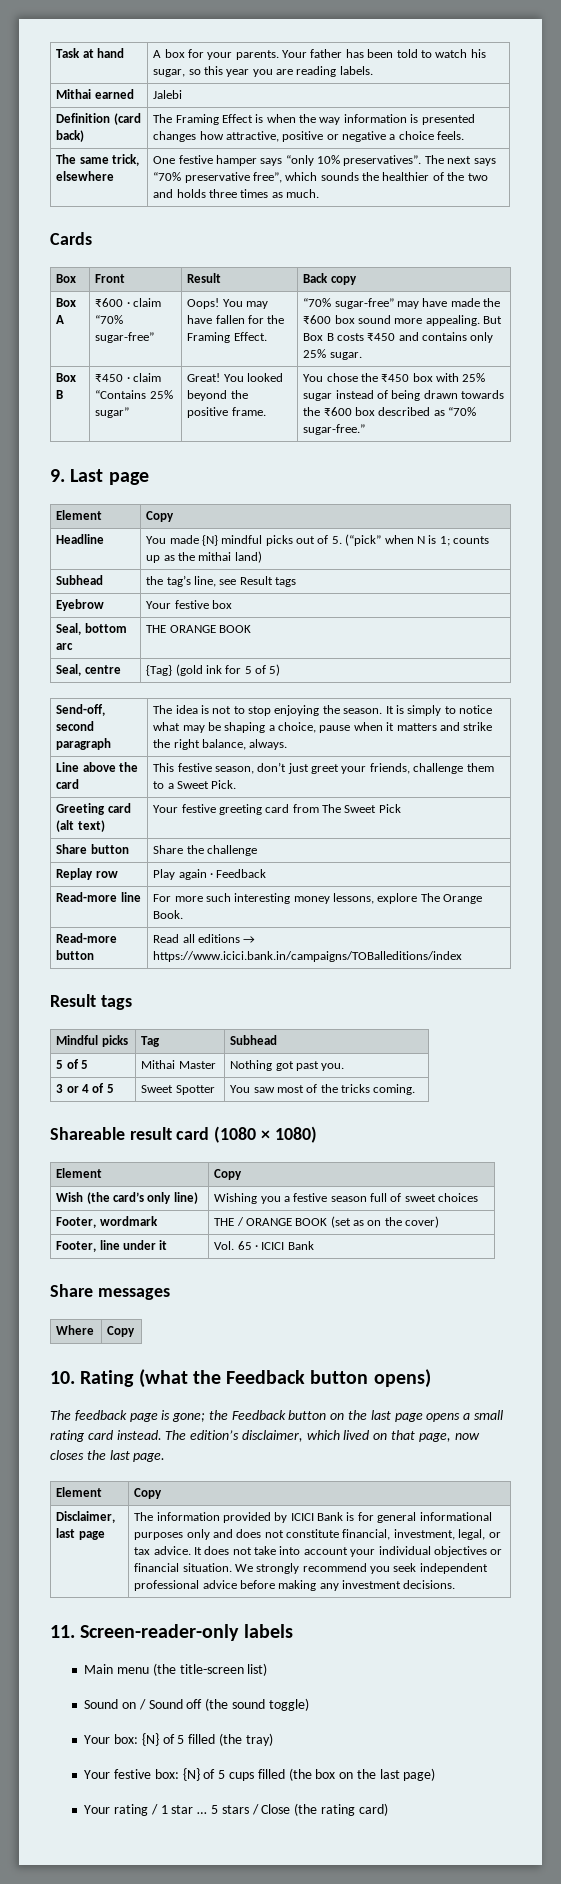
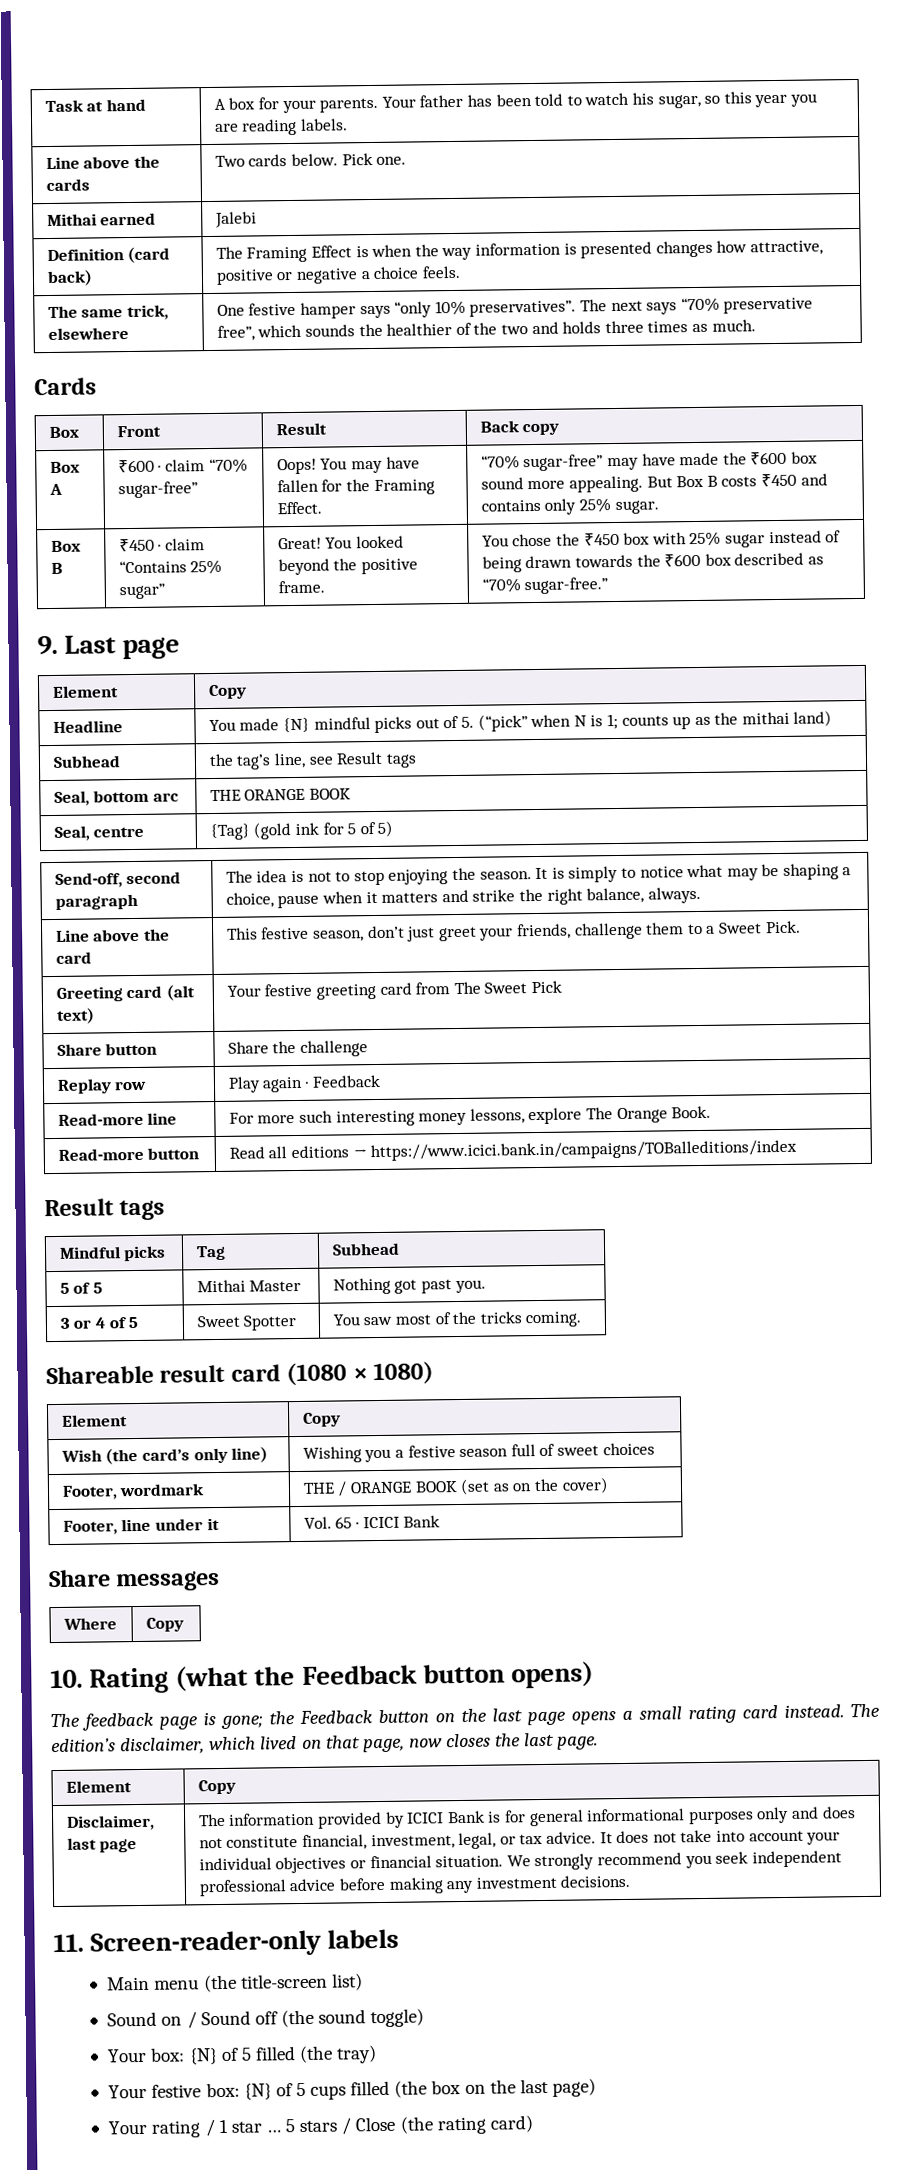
(373, 70) none -> [45,155,161,170] [45,178,90,192] [214,152,407,167] // Line above the cards | Two cards below. Pick one.
[56,599,105,611] [146,600,232,609] // Eyebrow | Your festive box -> (417, 760) none

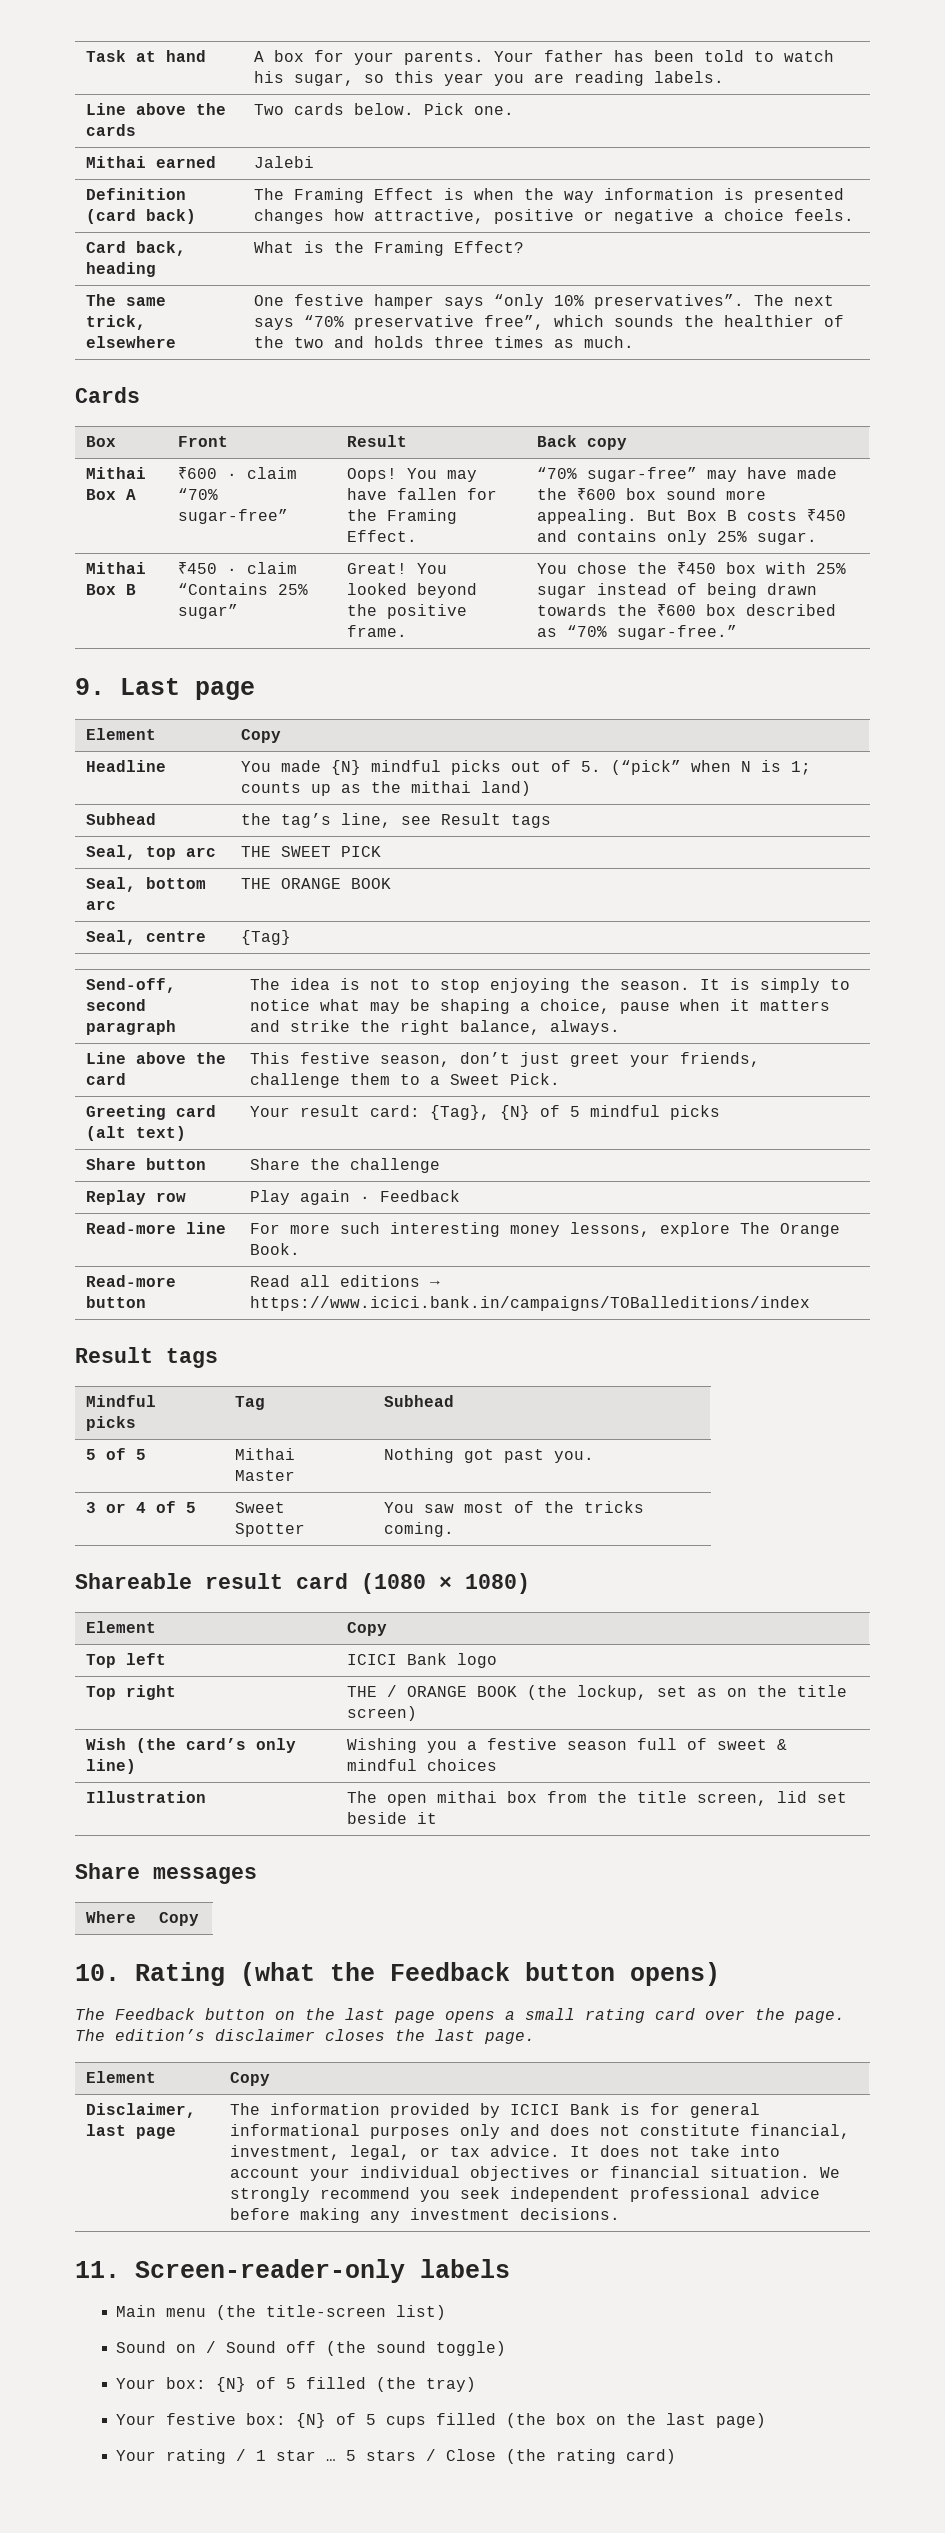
(460, 272) none -> [86,241,187,256] [86,262,157,277] [254,241,525,256] // Card back, heading | What is the Framing Effect?
(560, 429) none -> [86,467,147,479] Mithai
(659, 507) none -> [86,562,147,574] Mithai
(417, 760) none -> [86,845,217,860] [241,846,382,857] // Seal, top arc | THE SWEET PICK
[253,820,394,840] (gold ink for 5 of 5) -> (292, 937) none
[264,980,562,1000] festive greeting card from The Sweet Pick -> [300,1105,721,1120] result card: {Tag}, {N} of 5 mindful picks
(341, 1419) none -> [86,1653,167,1668] [347,1653,498,1668] [86,1685,177,1700] [347,1685,848,1700] [347,1706,418,1721] // Top left | ICICI Bank logo // Top right | THE / ORANGE BOOK (the lockup, set as on the title screen)
(599, 1450) none -> [777,1739,788,1750] [347,1759,418,1771] & mindful
[61,1483,206,1500] [302,1477,609,1497] [62,1517,220,1535] [303,1515,441,1529] Footer, wordmark | THE / ORANGE BOOK (set as on the cover) // Footer, line under it | Vol. 65 · ICICI Bank -> [86,1791,207,1803] [347,1791,848,1806] [347,1812,438,1824] Illustration | The open mithai box from the title screen, lid set beside it
[82,1711,295,1731] feedback page is gone; the -> (105, 2014) none
[784,1703,880,1718] [51,1735,443,1755] instead. The edition’s disclaimer, which lived on that page, now -> [705,2008,845,2023] [75,2029,315,2041] over the page. The edition’s disclaimer

